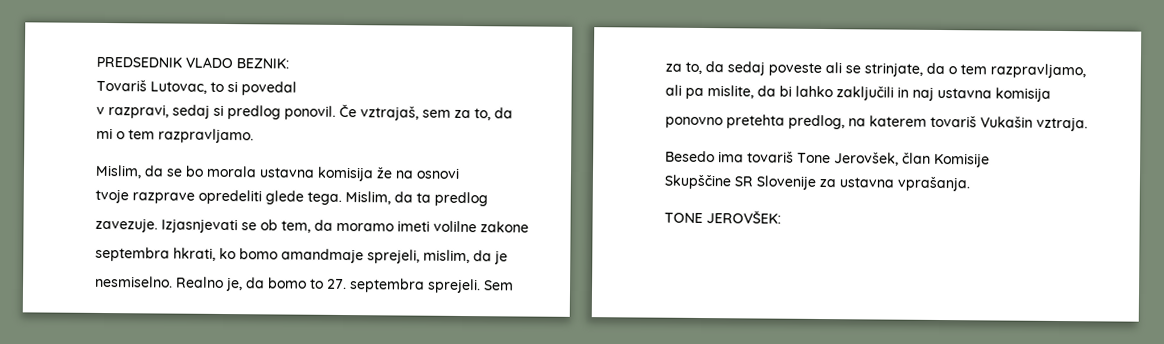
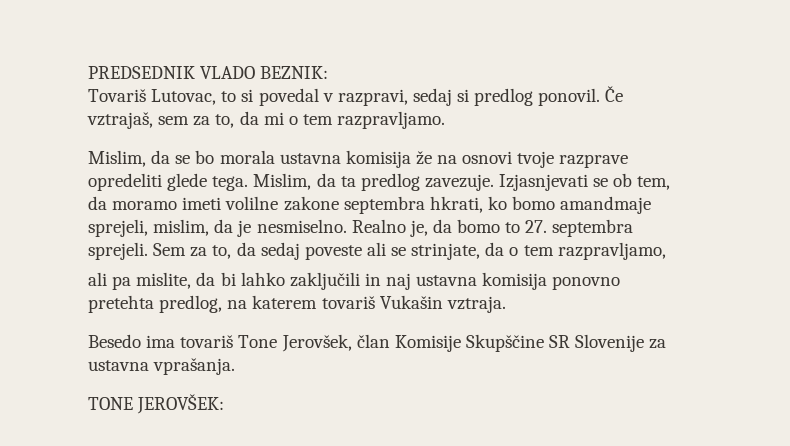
(297, 88) // -> (319, 97) none
(513, 113) // -> (259, 118) none
(460, 173) // -> (513, 157) none
(488, 199) // -> (420, 182) none
(529, 227) // -> (339, 203) none
(508, 257) // -> (252, 228) none
(514, 285) // -> (187, 249) none
(1051, 94) // -> (548, 281) none
(990, 160) // -> (461, 343) none

